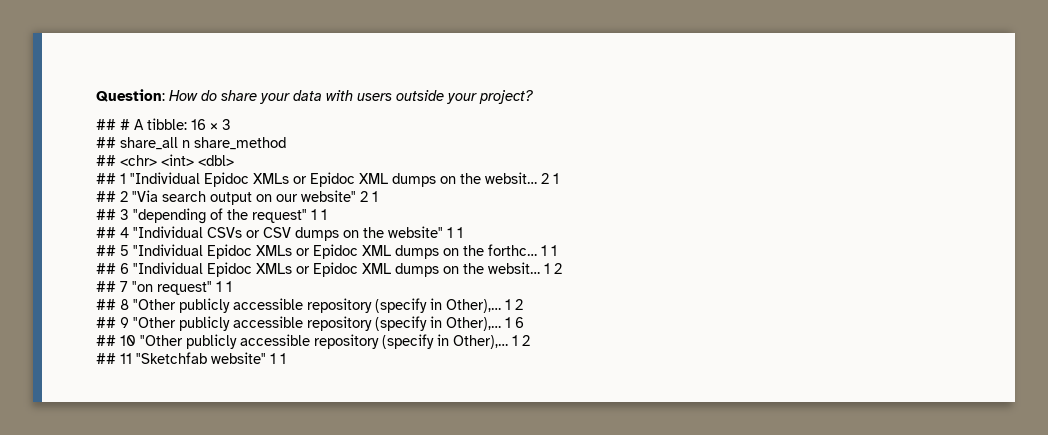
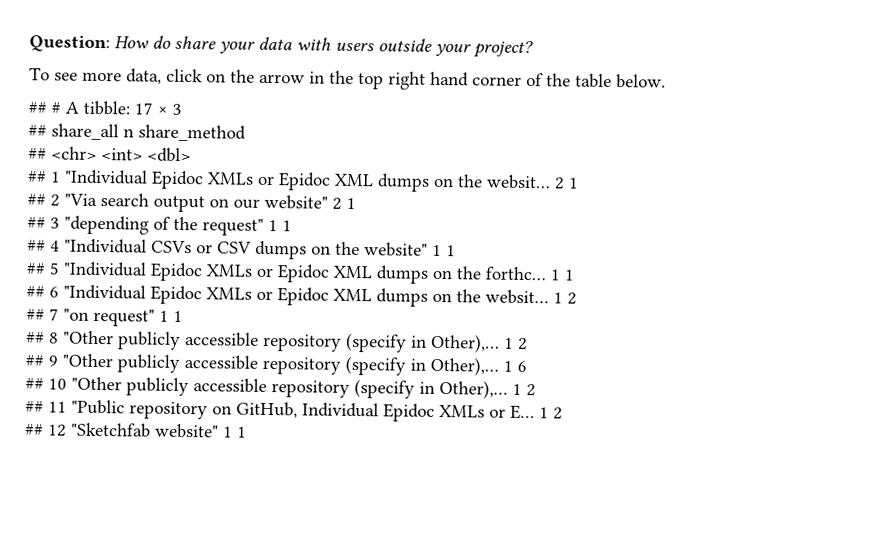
(533, 97) none -> [29,67,666,90] // To see more data, click on the arrow in the top right hand corner of the table below.
[191,119,206,130] 16 -> [134,102,153,115] 17
(132, 358) none -> [71,399,563,422] [25,423,67,437] "Public repository on GitHub, Individual Epidoc XMLs or E… 1 2 // ## 12

